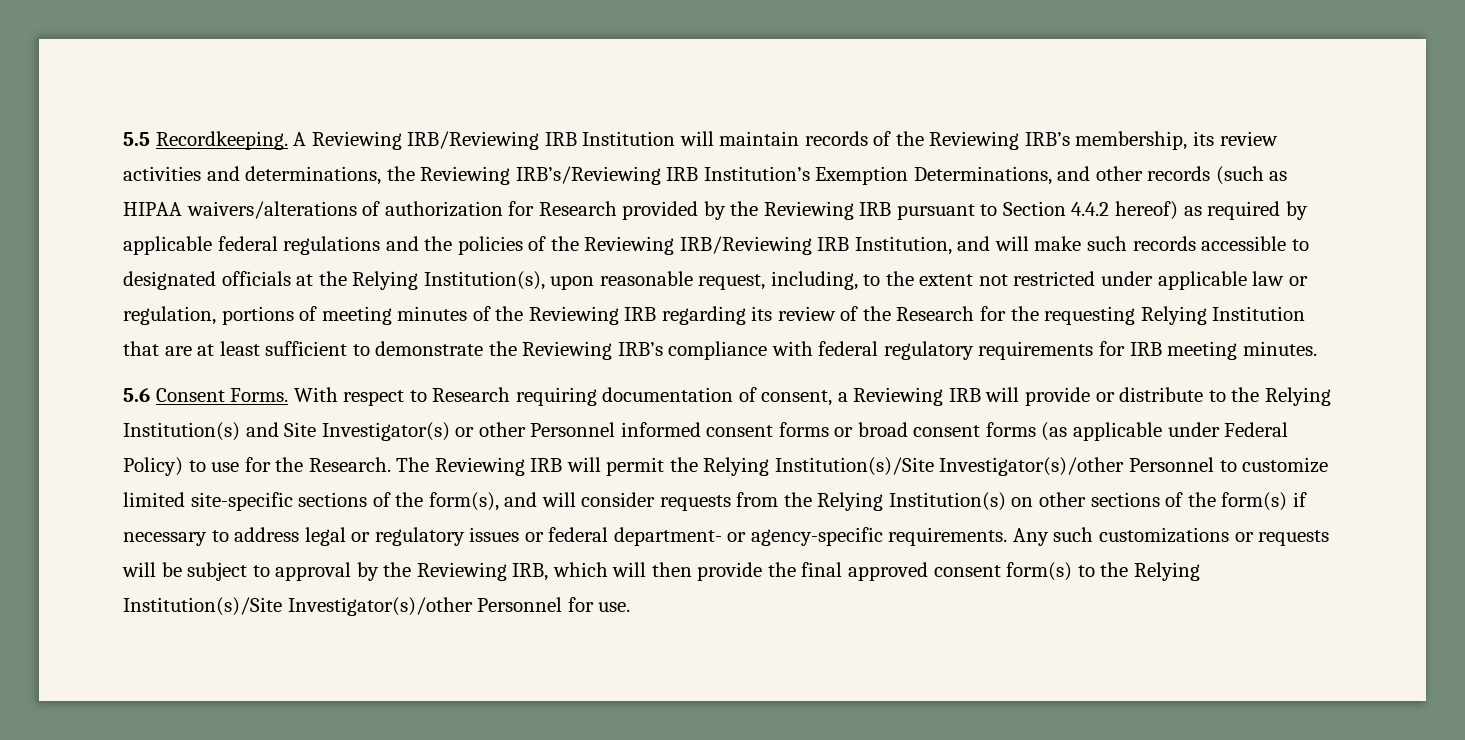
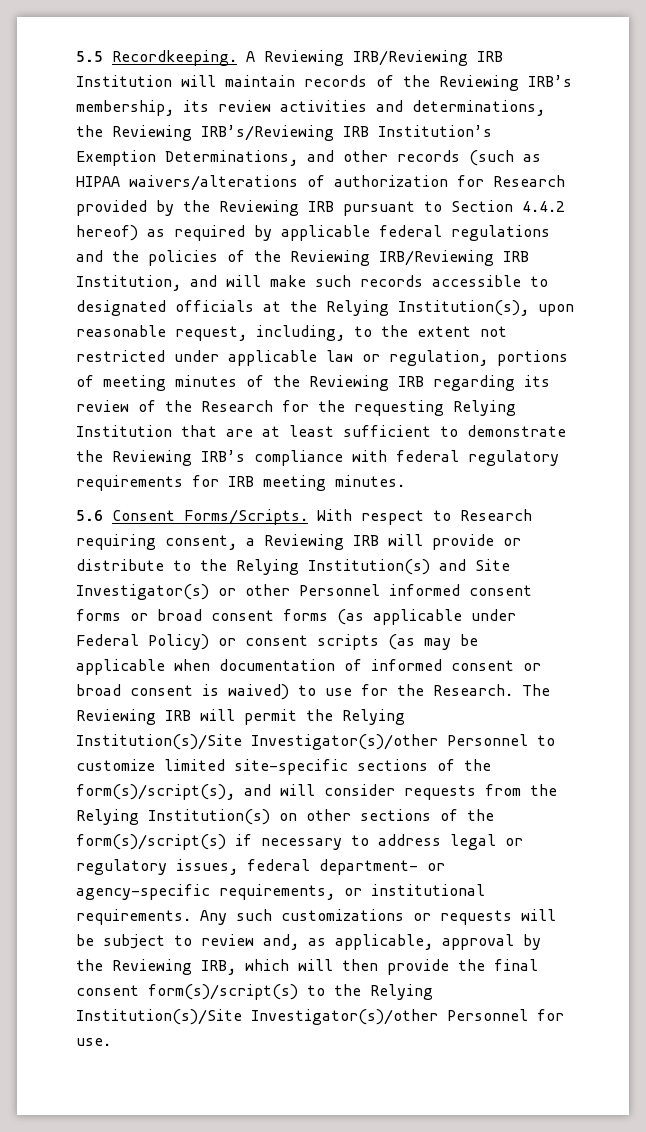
[230,388,289,402] Forms. -> [184,509,308,525] Forms/Scripts.
[602,387,757,402] documentation of -> (156, 542) none
(183, 466) none -> [218,634,478,650] [76,659,541,675] [76,684,289,700] or consent scripts (as may be applicable when documentation of informed consent or broad consent is waived)
[428,492,499,511] form(s), -> [76,784,235,800] form(s)/script(s),
[1221,492,1288,511] form(s) -> [76,834,226,850] form(s)/script(s)
[469,527,544,542] issues or -> [176,859,238,875] issues,
(883, 536) none -> [219,884,485,900] requirements, or institutional
(270, 571) none -> [201,934,433,950] review and, as applicable,
[848,562,1073,581] approved consent form(s) -> [76,984,298,1000] consent form(s)/script(s)

